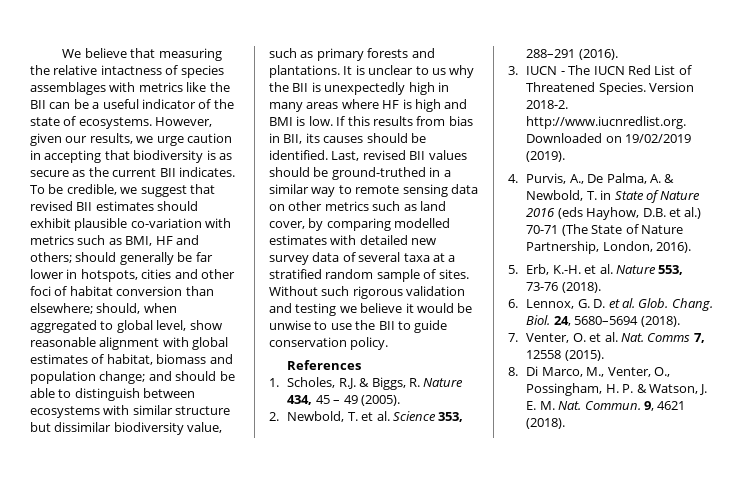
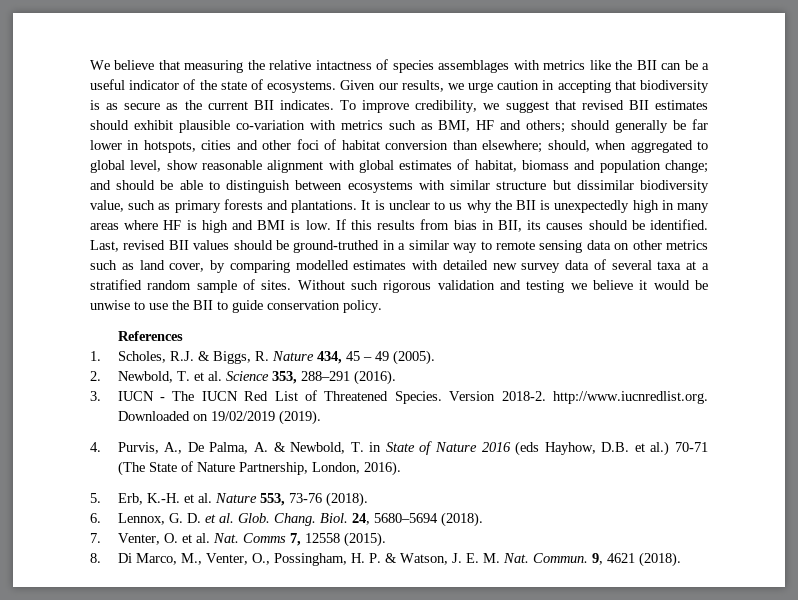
[155,117,213,127] [30,133,62,146] However, given -> [340,80,376,90] Given
[48,184,117,195] be credible, -> [362,100,478,113] improve credibility,

